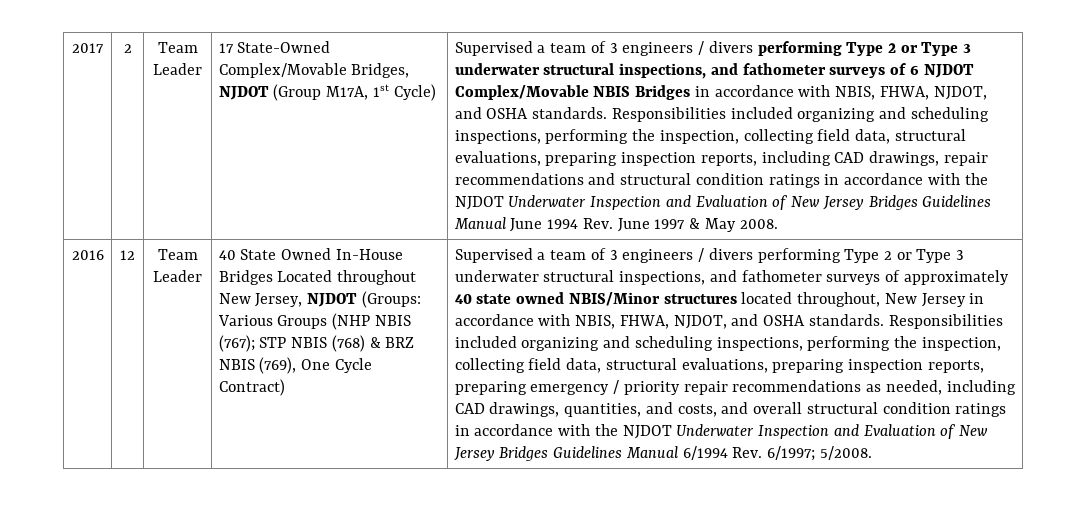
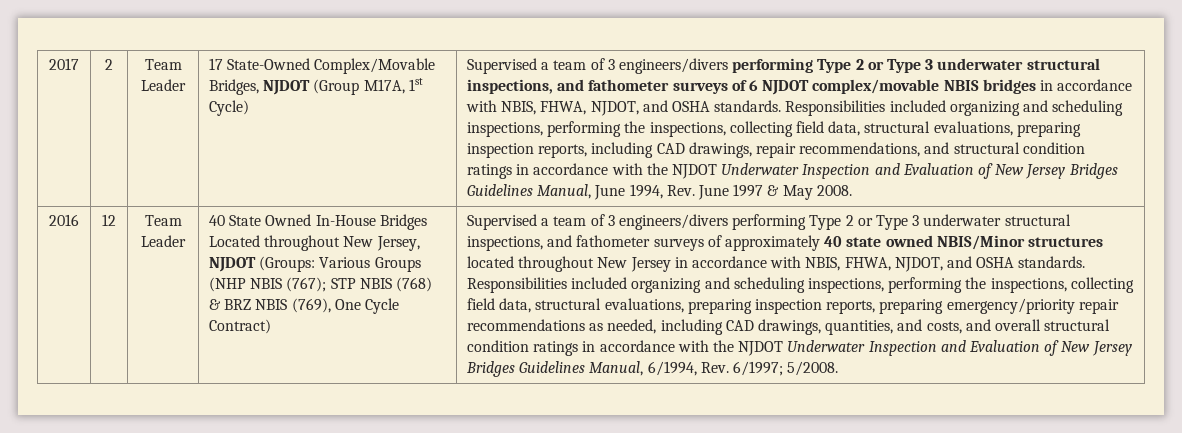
[622,41,753,56] engineers / divers -> [619,58,729,74] engineers/divers
[454,85,691,100] Complex/Movable NBIS Bridges -> [812,79,1036,94] complex/movable NBIS bridges
[659,130,739,144] inspection, -> [649,122,726,137] inspections,
[454,173,584,185] recommendations -> [799,142,921,157] recommendations,
[453,217,579,232] Manual June 1994 -> [537,184,663,200] Manual, June 1994,
[622,248,753,263] engineers / divers -> [619,214,729,230] engineers/divers
[797,292,881,307] throughout, -> [518,256,595,272] throughout
[921,337,1001,351] inspection, -> [990,278,1067,293] inspections,
[530,380,680,395] emergency / priority -> [946,298,1075,314] emergency/priority
[625,446,728,460] Manual 6/1994 -> [589,361,697,376] Manual, 6/1994,

